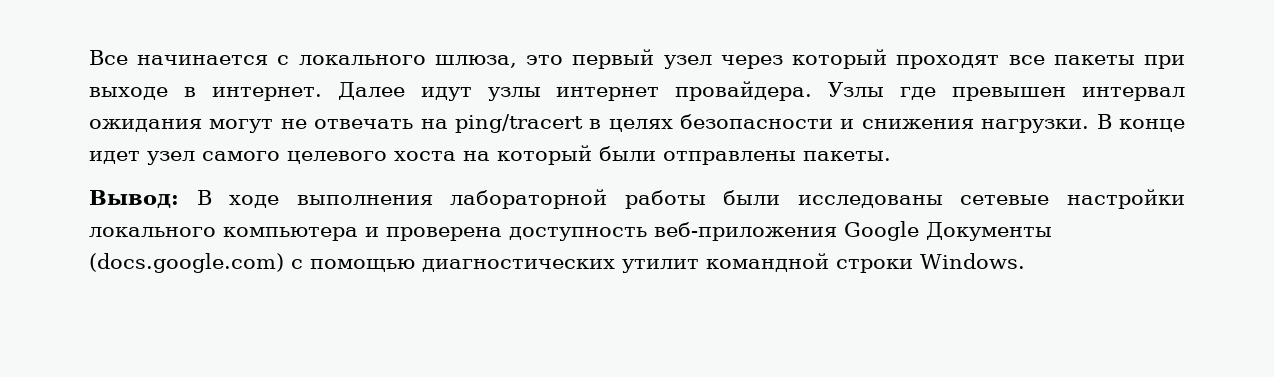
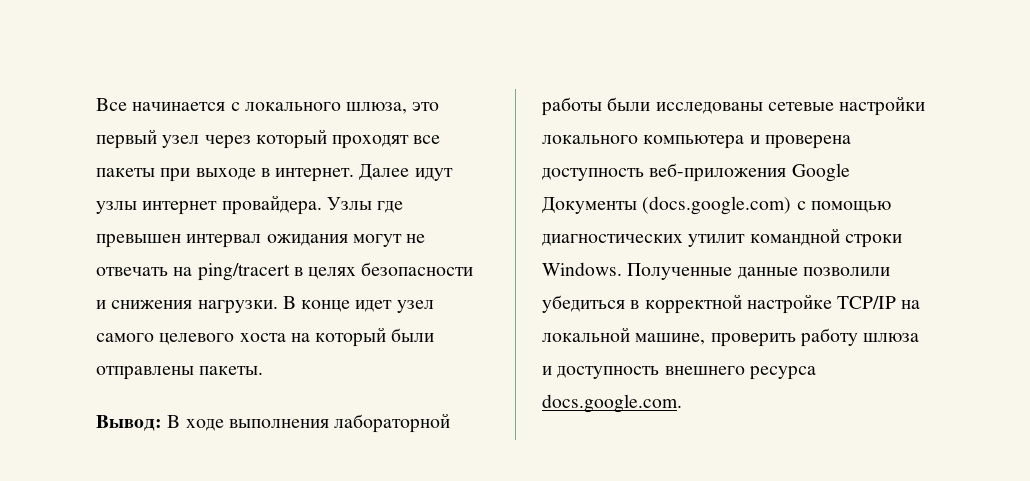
(1025, 261) none -> [627,263,890,280] [542,294,921,314] [542,327,920,347] [542,366,816,380] [542,394,682,413] Полученные данные позволили убедиться в корректной настройке TCP/IP на локальной машине, проверить работу шлюза и доступность внешнего ресурса docs.google.com.

